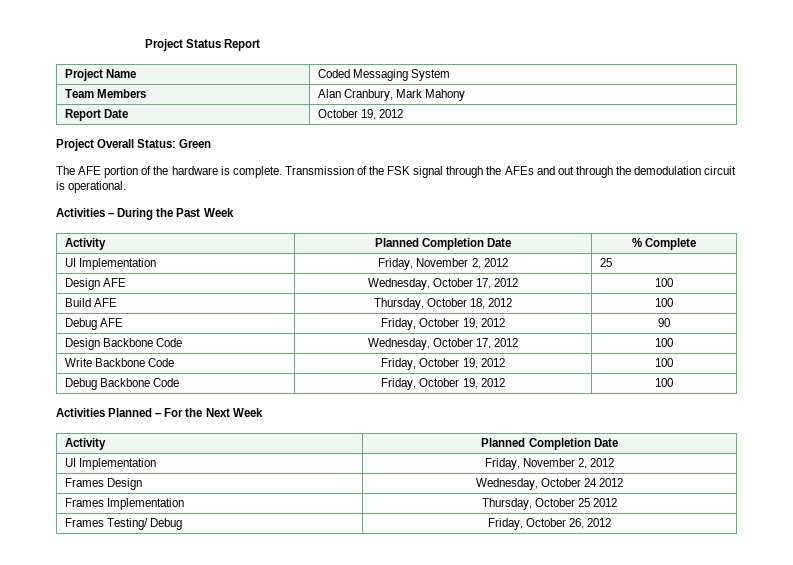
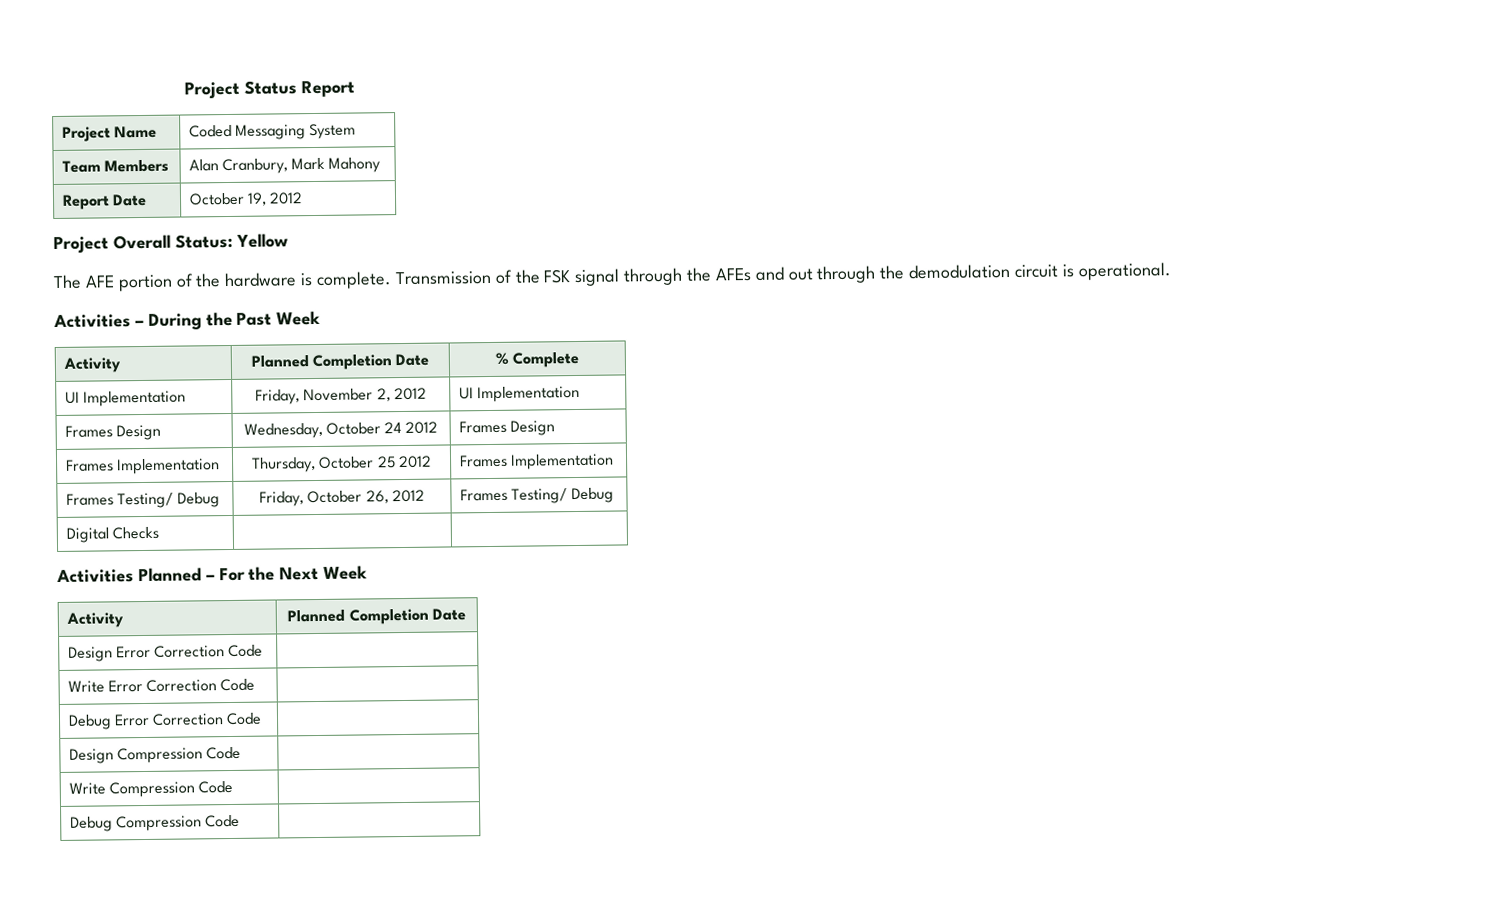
[179,139,212,148] Green -> [235,233,289,248] Yellow
[599,258,612,267] [64,278,126,290] [367,278,519,290] [655,278,673,287] [64,298,117,307] [373,298,513,310] [655,298,673,307] [64,318,123,330] [381,318,505,330] [658,318,670,327] [64,338,182,350] [367,338,519,350] [655,338,673,347] [64,358,174,367] [381,358,505,370] [655,358,673,367] [64,378,179,390] [381,378,505,390] [655,378,673,387] 25 // Design AFE | Wednesday, October 17, 2012 | 100 // Build AFE | Thursday, October 18, 2012 | 100 // Debug AFE | Friday, October 19, 2012 | 90 // Design Backbone Code | Wednesday, October 17, 2012 | 100 // Write Backbone Code | Friday, October 19, 2012 | 100 // Debug Backbone Code | Friday, October 19, 2012 | 100 -> [458,385,580,403] [64,424,161,441] [243,421,439,439] [458,420,555,436] [65,458,220,475] [251,455,432,473] [458,453,614,470] [65,492,221,509] [259,489,425,507] [459,487,615,504] [65,526,159,543] UI Implementation // Frames Design | Wednesday, October 24 2012 | Frames Design // Frames Implementation | Thursday, October 25 2012 | Frames Implementation // Frames Testing/ Debug | Friday, October 26, 2012 | Frames Testing/ Debug // Digital Checks | |
[64,458,156,470] [484,458,615,470] [64,478,142,490] [475,478,624,490] [64,498,184,510] [481,498,618,510] [64,518,182,530] [487,518,612,530] UI Implementation | Friday, November 2, 2012 // Frames Design | Wednesday, October 24 2012 // Frames Implementation | Thursday, October 25 2012 // Frames Testing/ Debug | Friday, October 26, 2012 -> [67,644,264,662] [67,678,256,693] [67,712,263,730] [68,746,242,764] [68,780,234,798] [69,814,241,832] Design Error Correction Code | // Write Error Correction Code | // Debug Error Correction Code | // Design Compression Code | // Write Compression Code | // Debug Compression Code |

